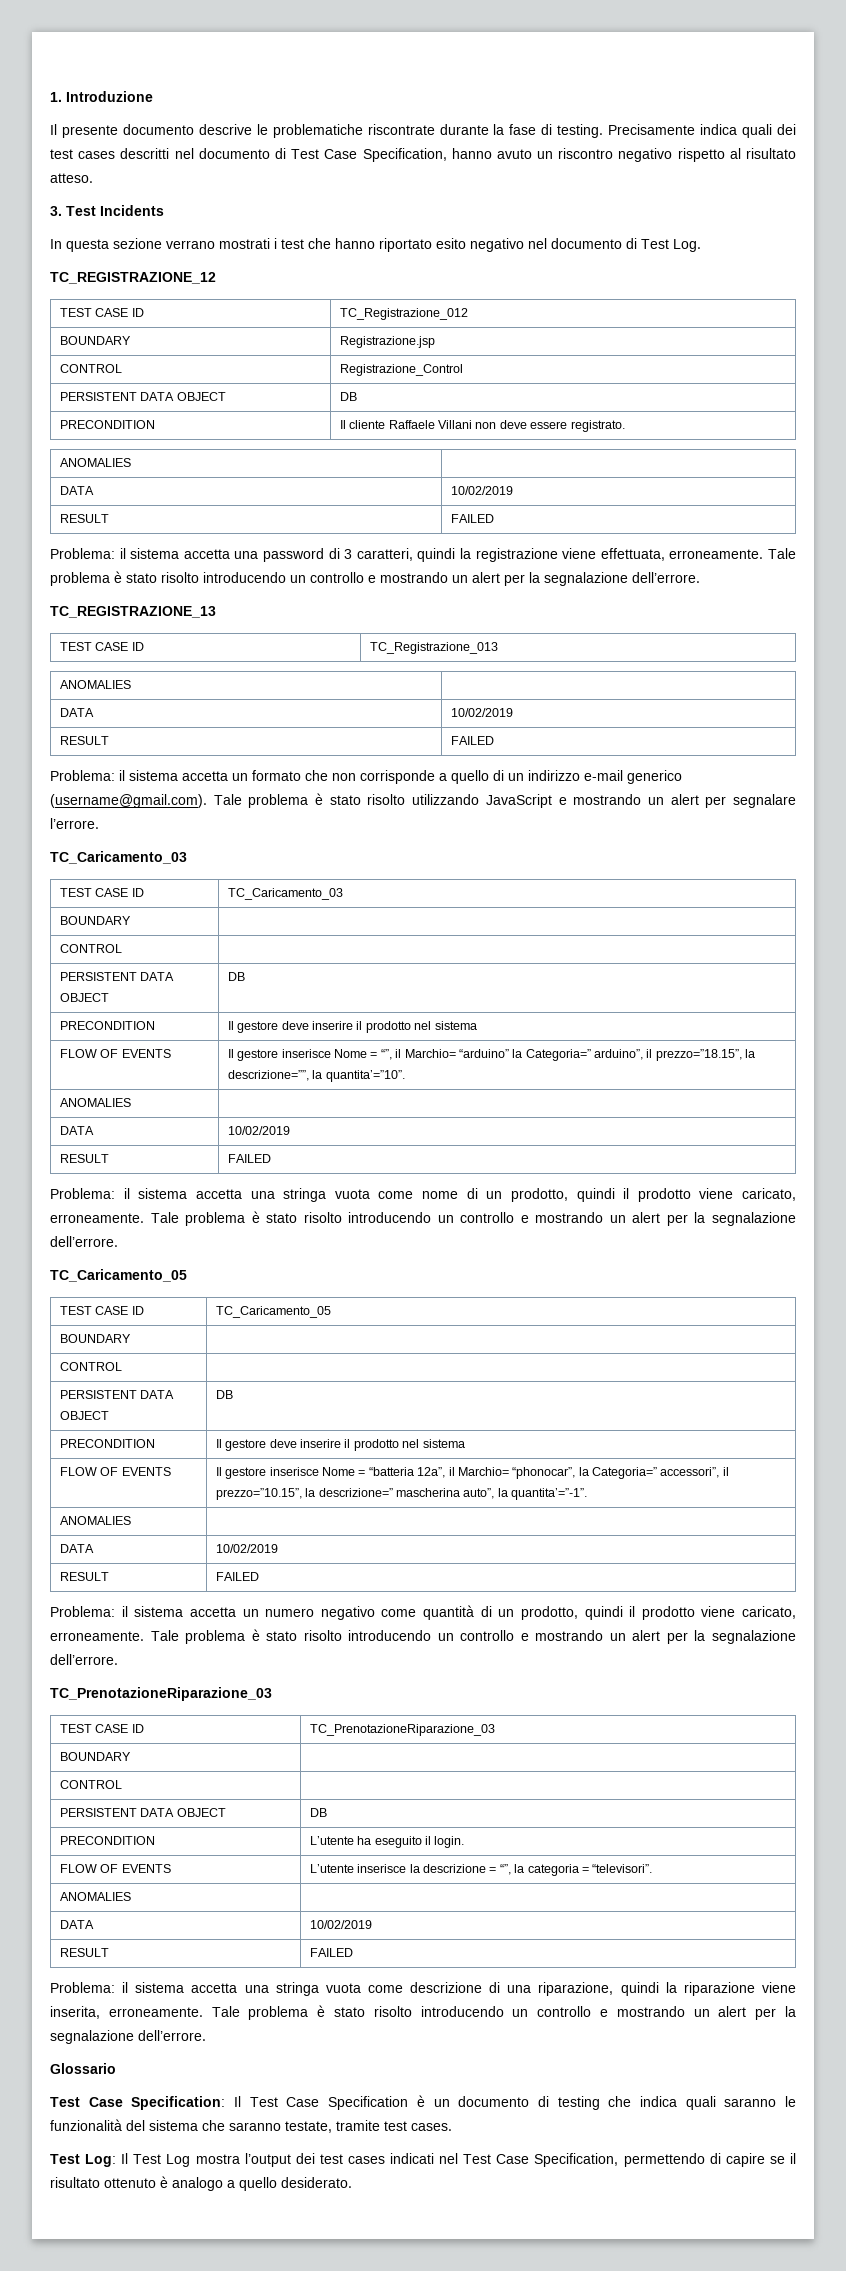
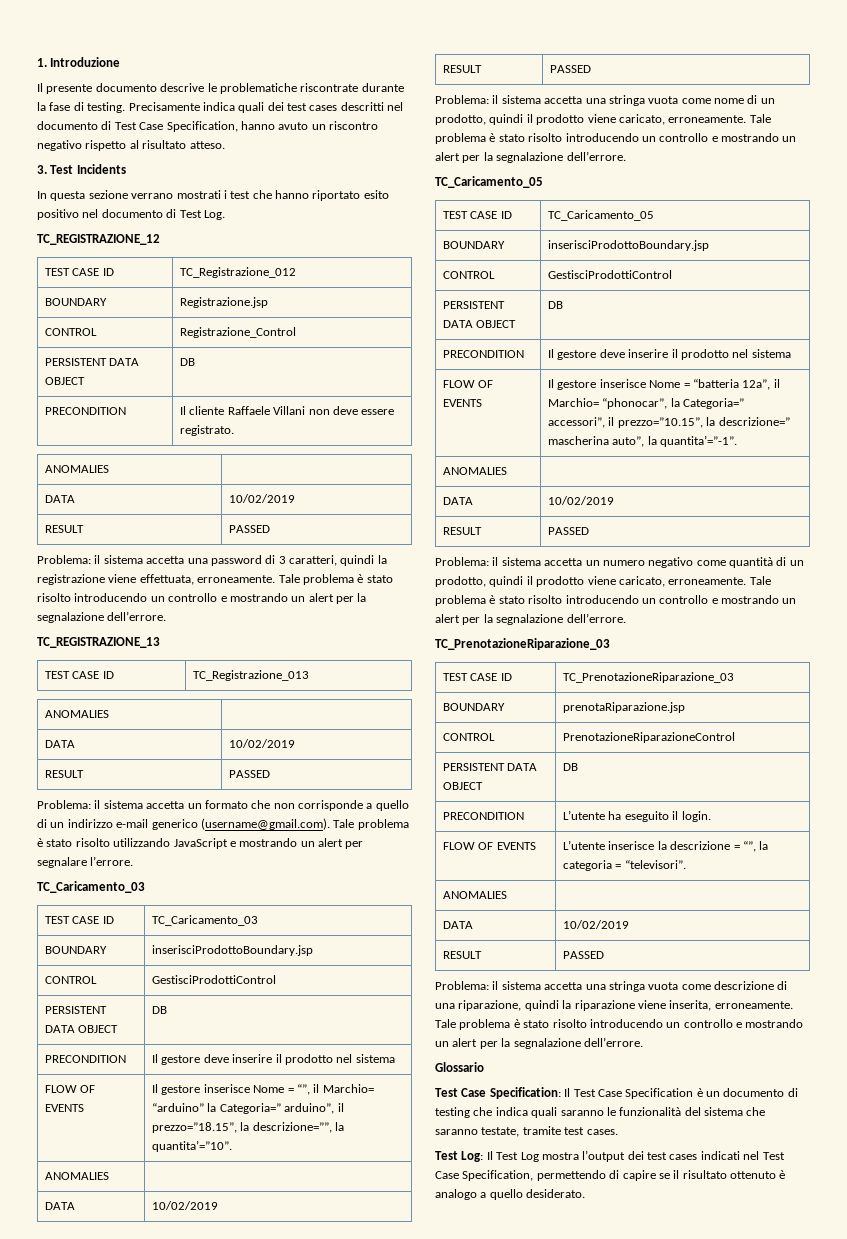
[470,238,524,252] negativo -> [37,209,79,220] positivo
[450,514,494,523] FAILED -> [229,525,271,533] PASSED
[450,736,494,745] FAILED -> [229,770,271,778] PASSED
[59,944,122,953] // CONTROL | -> [152,945,314,956] [45,976,98,984] [152,975,277,984] inserisciProdottoBoundary.jsp // CONTROL | GestisciProdottiControl
[227,1154,271,1163] FAILED -> [550,65,592,73] PASSED
[59,1362,122,1371] // CONTROL | -> [548,240,710,251] [443,271,496,279] [548,270,673,279] inserisciProdottoBoundary.jsp // CONTROL | GestisciProdottiControl
[215,1572,259,1581] FAILED -> [548,527,590,535] PASSED
[59,1780,122,1789] // CONTROL | -> [563,702,686,713] [443,733,496,741] [563,732,736,743] prenotaRiparazione.jsp // CONTROL | PrenotazioneRiparazioneControl
[309,1948,353,1957] FAILED -> [563,951,605,959] PASSED

